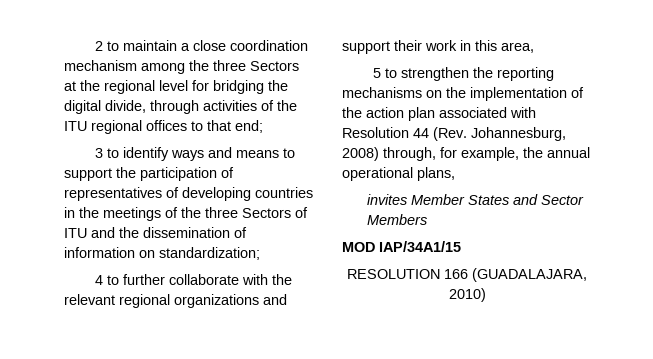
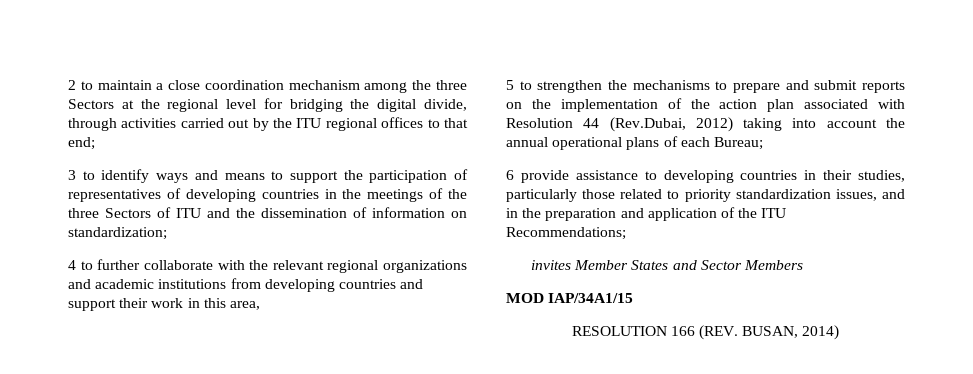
[261,100,274,111] of -> [180,118,269,131] carried out by
(287, 299) none -> [95,278,424,292] academic institutions from developing countries and
[497,67,555,81] [342,87,422,98] reporting mechanisms -> [632,80,905,93] mechanisms to prepare and submit reports
[433,127,566,141] [342,147,590,161] [342,167,455,181] (Rev. Johannesburg, 2008) through, for example, the annual operational plans, -> [609,117,905,132] [506,136,763,150] [506,170,905,183] [506,189,905,202] [506,207,787,221] [506,227,626,240] (Rev.Dubai, 2012) taking into account the annual operational plans of each Bureau; // 6 provide assistance to developing countries in their studies, particularly those related to priority standardization issues, and in the preparation and application of the ITU Recommendations;
[472,268,587,282] [448,288,486,302] (GUADALAJARA, 2010) -> [699,325,840,340] (REV. BUSAN, 2014)

